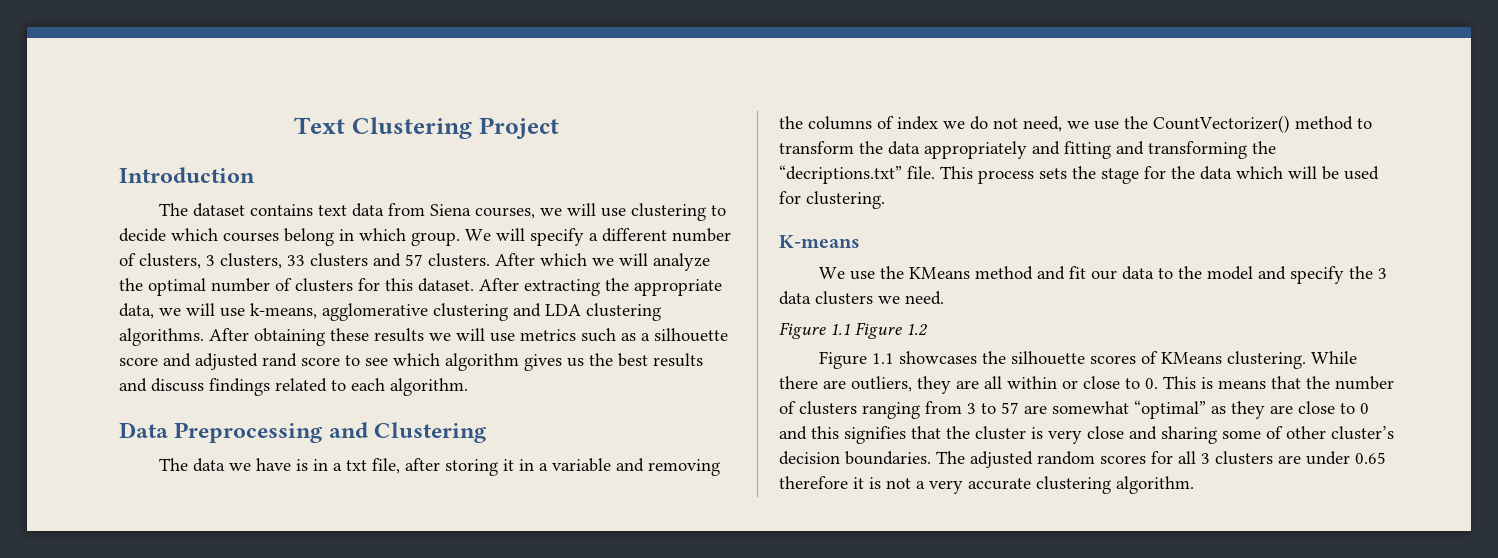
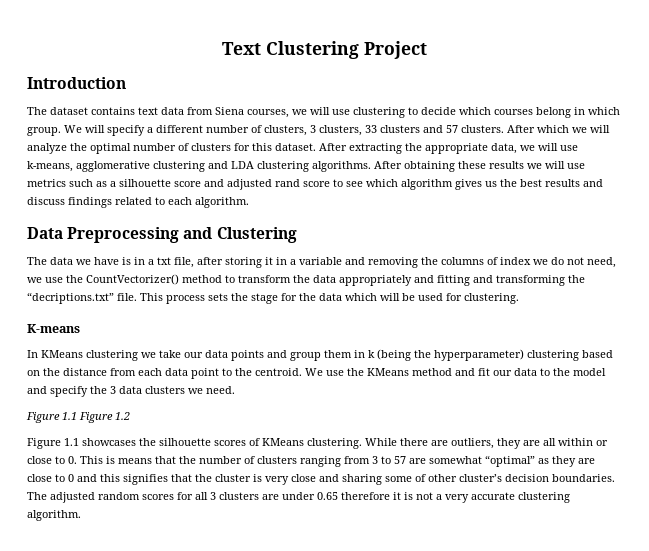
(860, 241) none -> [27,349,613,361] [27,368,302,379] In KMeans clustering we take our data points and group them in k (being the hyperparameter) clustering based on the distance from each data point to the centroid.

